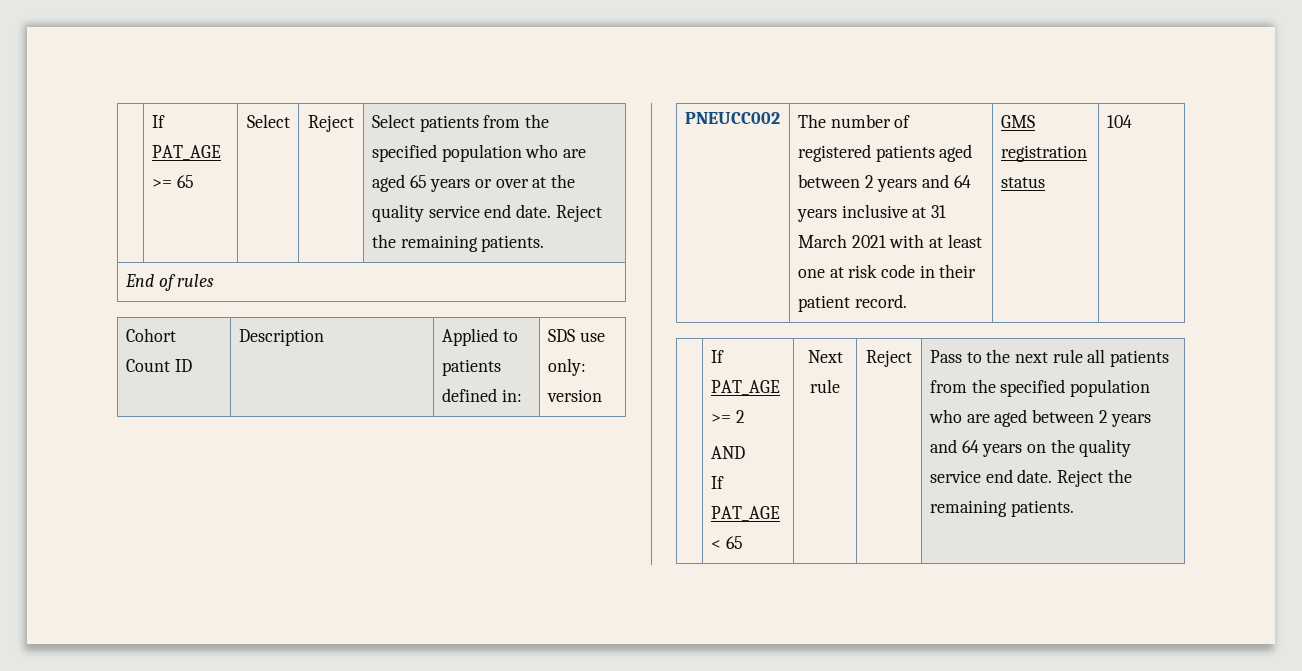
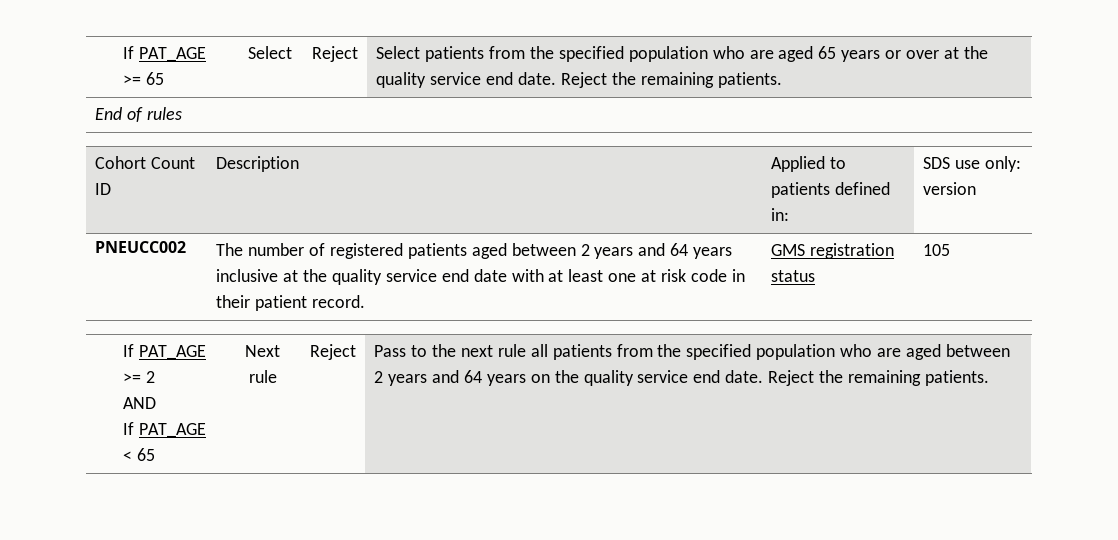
[931,205,947,218] [797,234,886,248] 31 March 2021 -> [303,269,507,285] the quality service end date
[1106,115,1132,128] 104 -> [923,244,951,256] 105

